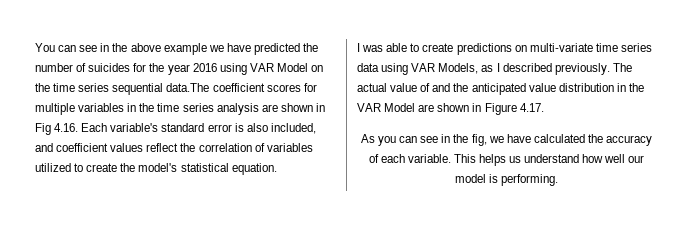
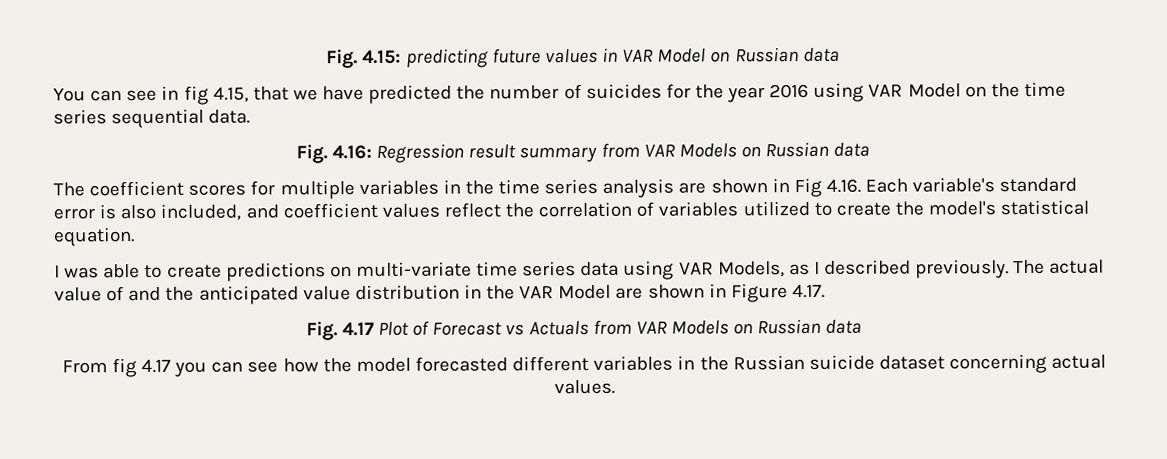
(35, 47) none -> [326,47,840,69] Fig. 4.15: predicting future values in VAR Model on Russian data //
[112,43,207,55] the above example -> [183,85,289,105] fig 4.15, that
[166,83,210,92] data.The -> [208,109,251,124] [295,141,871,164] [53,182,85,197] data. // Fig. 4.16: Regression result summary from VAR Models on Russian data // The
[360,134,653,146] [368,154,645,166] [454,174,559,186] As you can see in the fig, we have calculated the accuracy of each variable. This helps us understand how well our model is performing. -> [305,318,863,341] [61,353,1107,378] [553,379,615,395] Fig. 4.17 Plot of Forecast vs Actuals from VAR Models on Russian data // From fig 4.17 you can see how the model forecasted different variables in the Russian suicide dataset concerning actual values.

